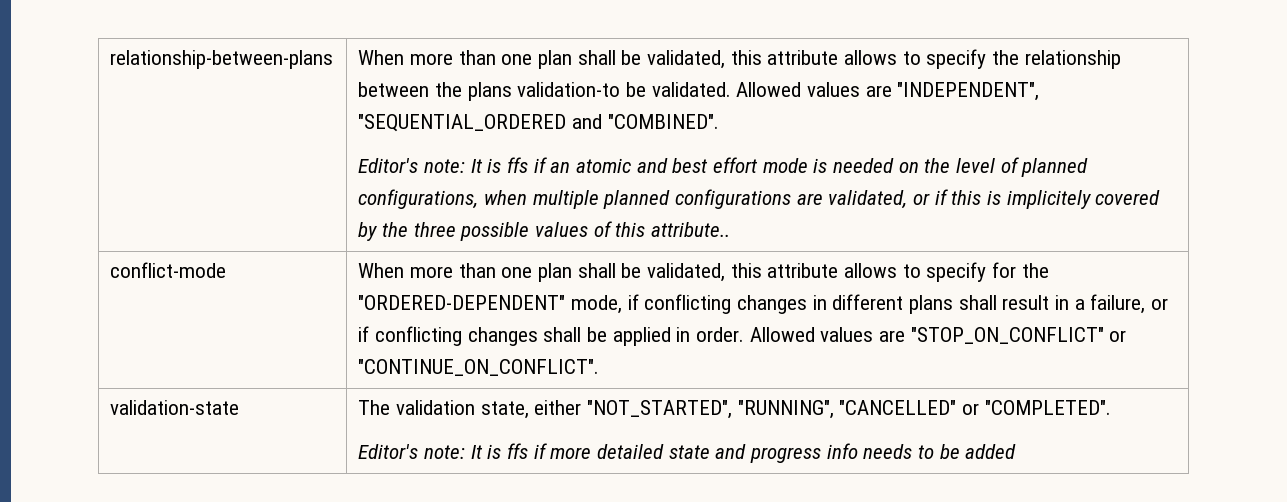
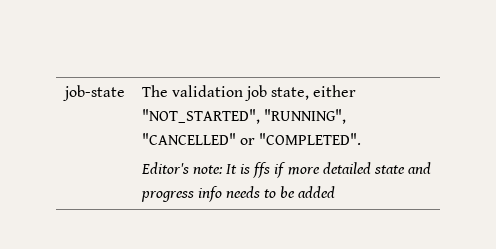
[110,50,334,69] [358,49,1121,69] [358,82,1040,101] [358,114,719,132] [358,157,1089,177] [358,189,1161,209] [358,221,730,241] [110,262,227,278] [358,262,1049,282] [358,294,1168,314] [358,326,1127,346] [358,359,600,376] [110,400,240,415] relationship-between-plans | When more than one plan shall be validated, this attribute allows to specify the relationship between the plans validation-to be validated. Allowed values are "INDEPENDENT", "SEQUENTIAL_ORDERED and "COMBINED". // Editor's note: It is ffs if an atomic and best effort mode is needed on the level of planned configurations, when multiple planned configurations are validated, or if this is implicitely covered by the three possible values of this attribute.. // conflict-mode | When more than one plan shall be validated, this attribute allows to specify for the "ORDERED-DEPENDENT" mode, if conflicting changes in different plans shall result in a failure, or if conflicting changes shall be applied in order. Allowed values are "STOP_ON_CONFLICT" or "CONTINUE_ON_CONFLICT". // validation-state -> [62,85,125,101] job-state
(475, 407) none -> [244,85,267,101] job

